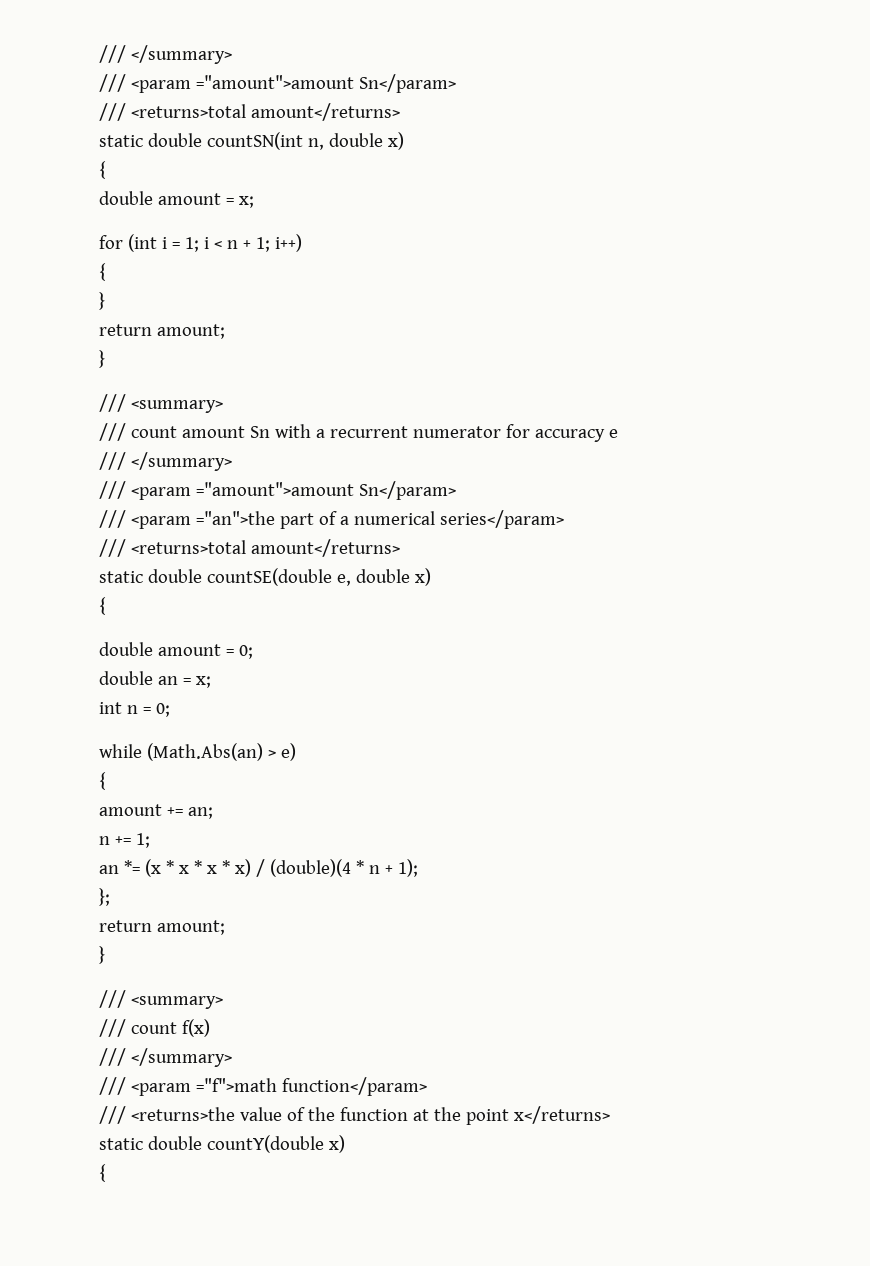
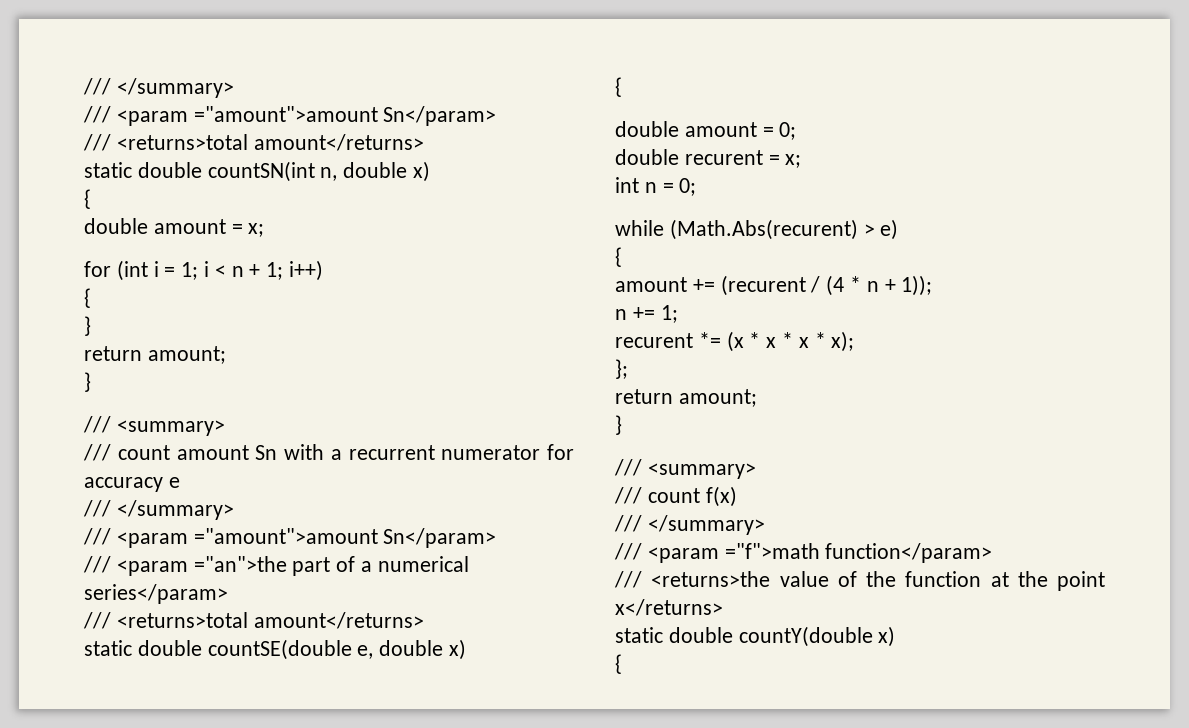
[157,676,178,685] an -> [684,150,763,165] recurent
[146,743,263,761] (Math.Abs(an) -> [669,219,858,240] (Math.Abs(recurent)
[187,807,213,819] an; -> [720,275,933,296] (recurent / (4 * n + 1));
[99,865,119,874] an -> [615,333,693,348] recurent
[234,859,418,877] x) / (double)(4 * n + 1); -> [831,331,855,352] x);

